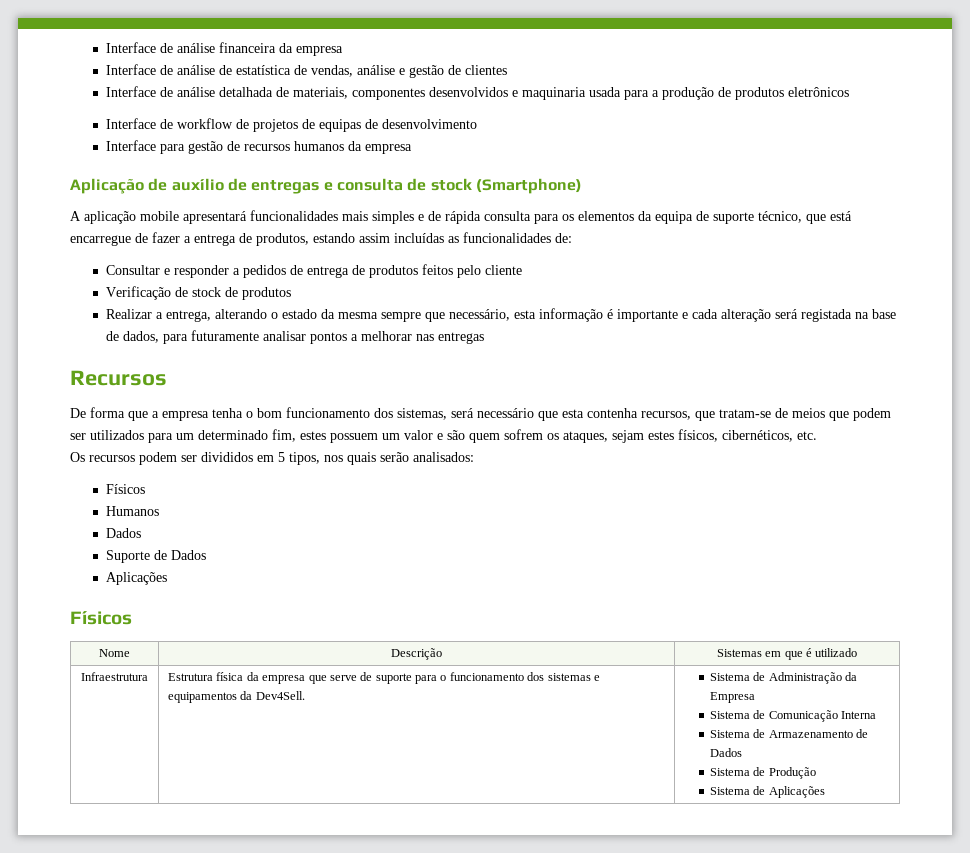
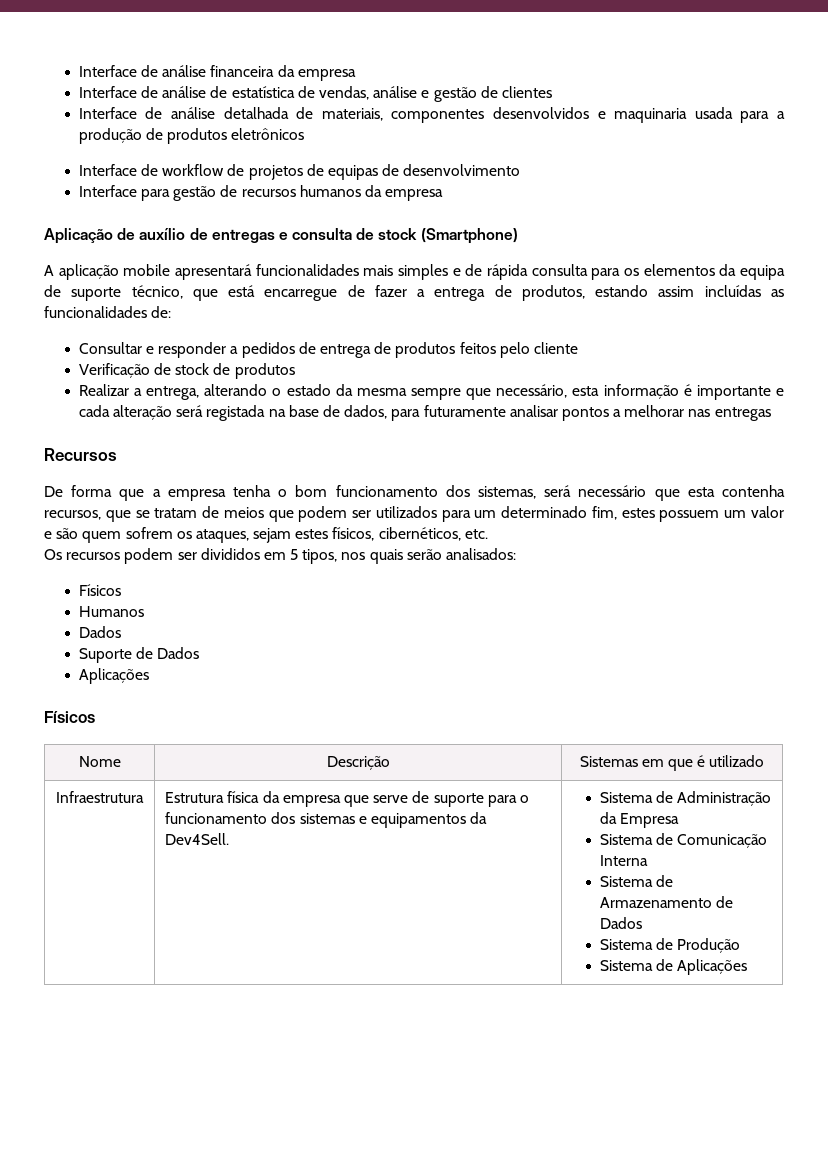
[719,409,771,418] tratam-se -> [135,508,198,518] se tratam

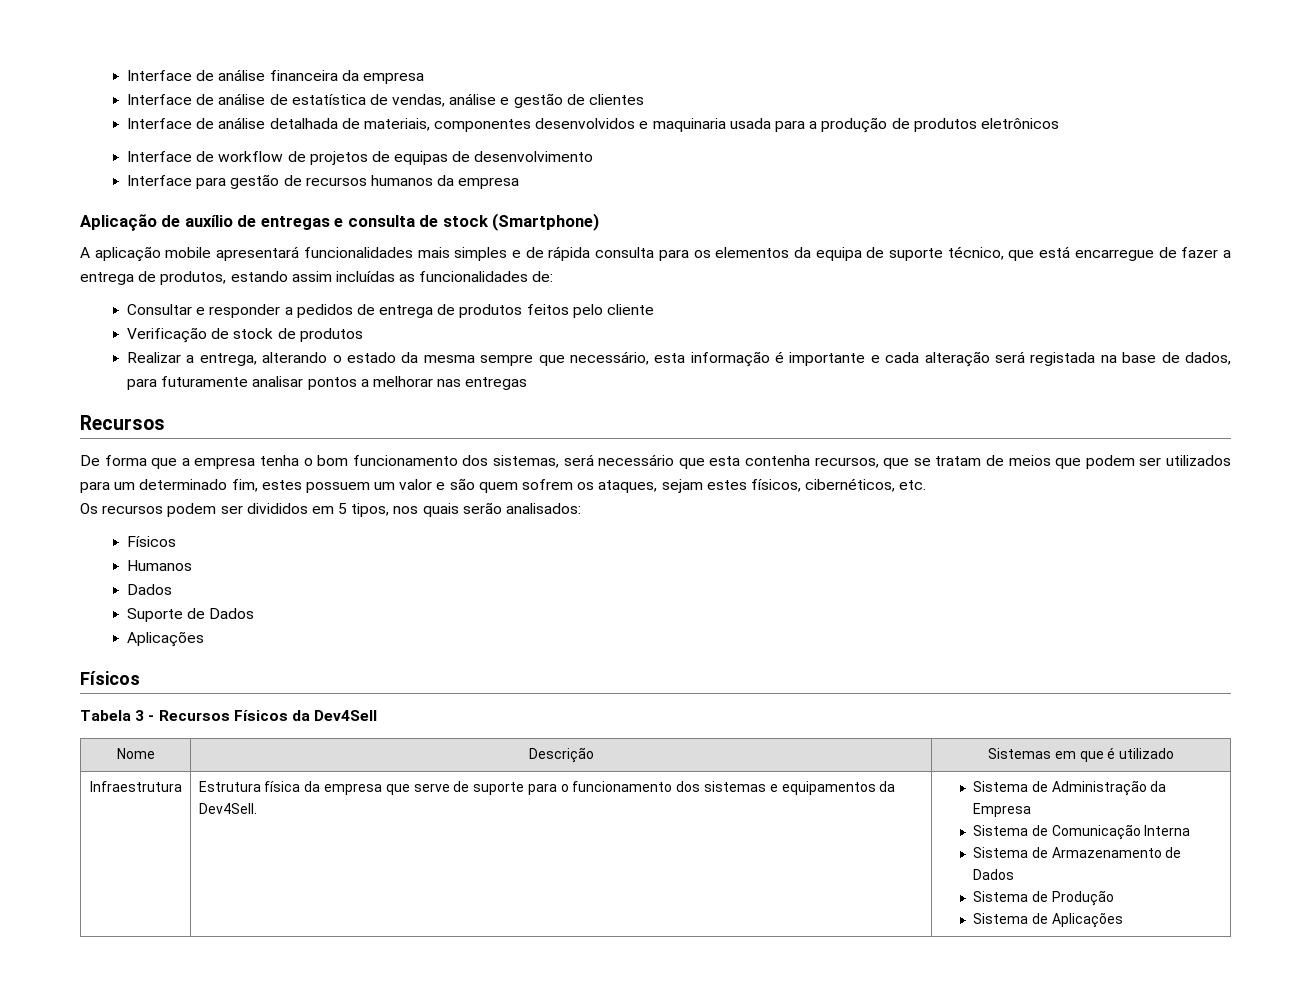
(95, 717) none -> [80,710,378,721] // Tabela 3 - Recursos Físicos da Dev4Sell

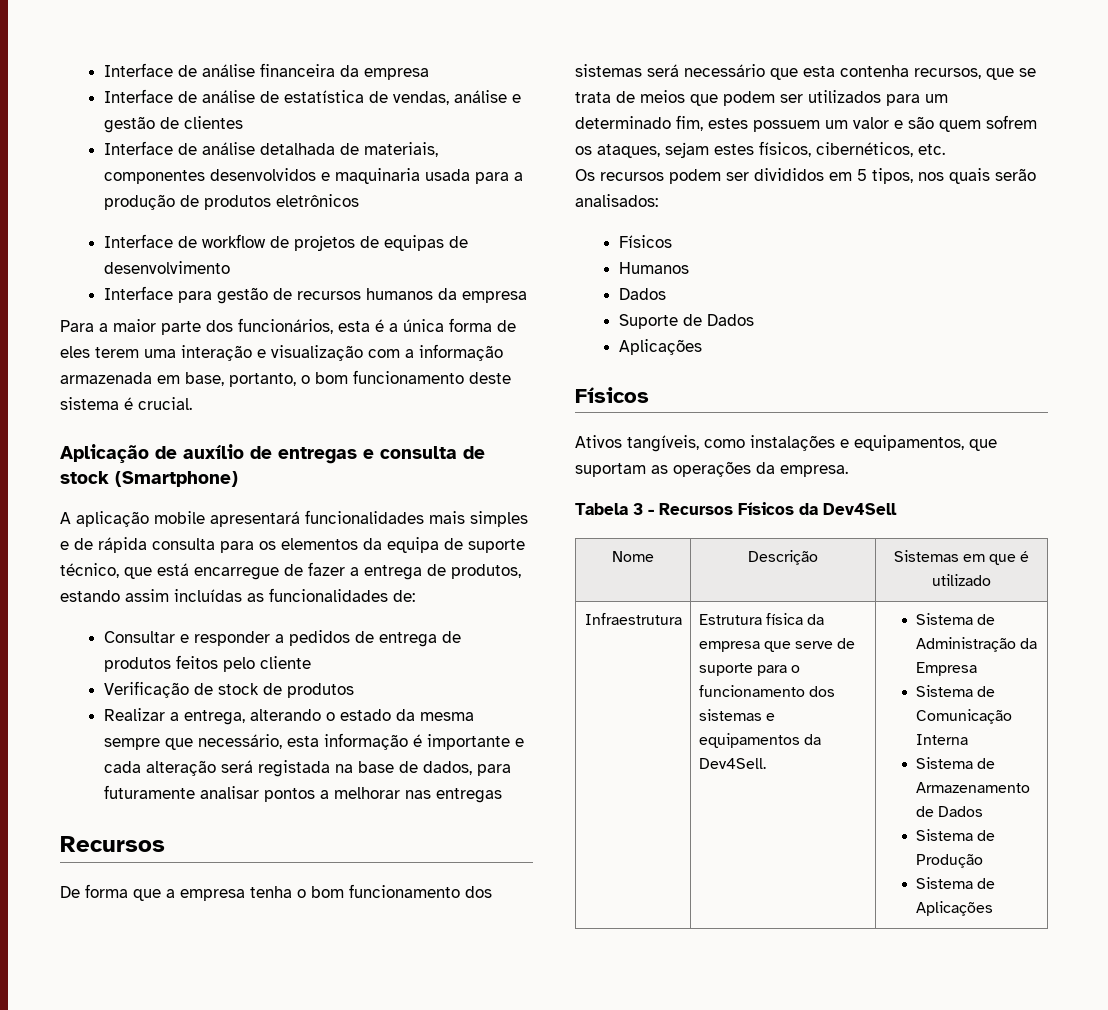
(520, 183) none -> [60,318,516,335] [60,344,503,361] [60,370,511,387] [60,397,192,410] // Para a maior parte dos funcionários, esta é a única forma de eles terem uma interação e visualização com a informação armazenada em base, portanto, o bom funcionamento deste sistema é crucial.
[493,455,559,468] sistemas, -> [575,64,642,77] sistemas
[935,456,982,466] tratam -> [575,92,611,103] trata
(140, 678) none -> [575,435,997,452] [575,461,848,477] // Ativos tangíveis, como instalações e equipamentos, que suportam as operações da empresa.

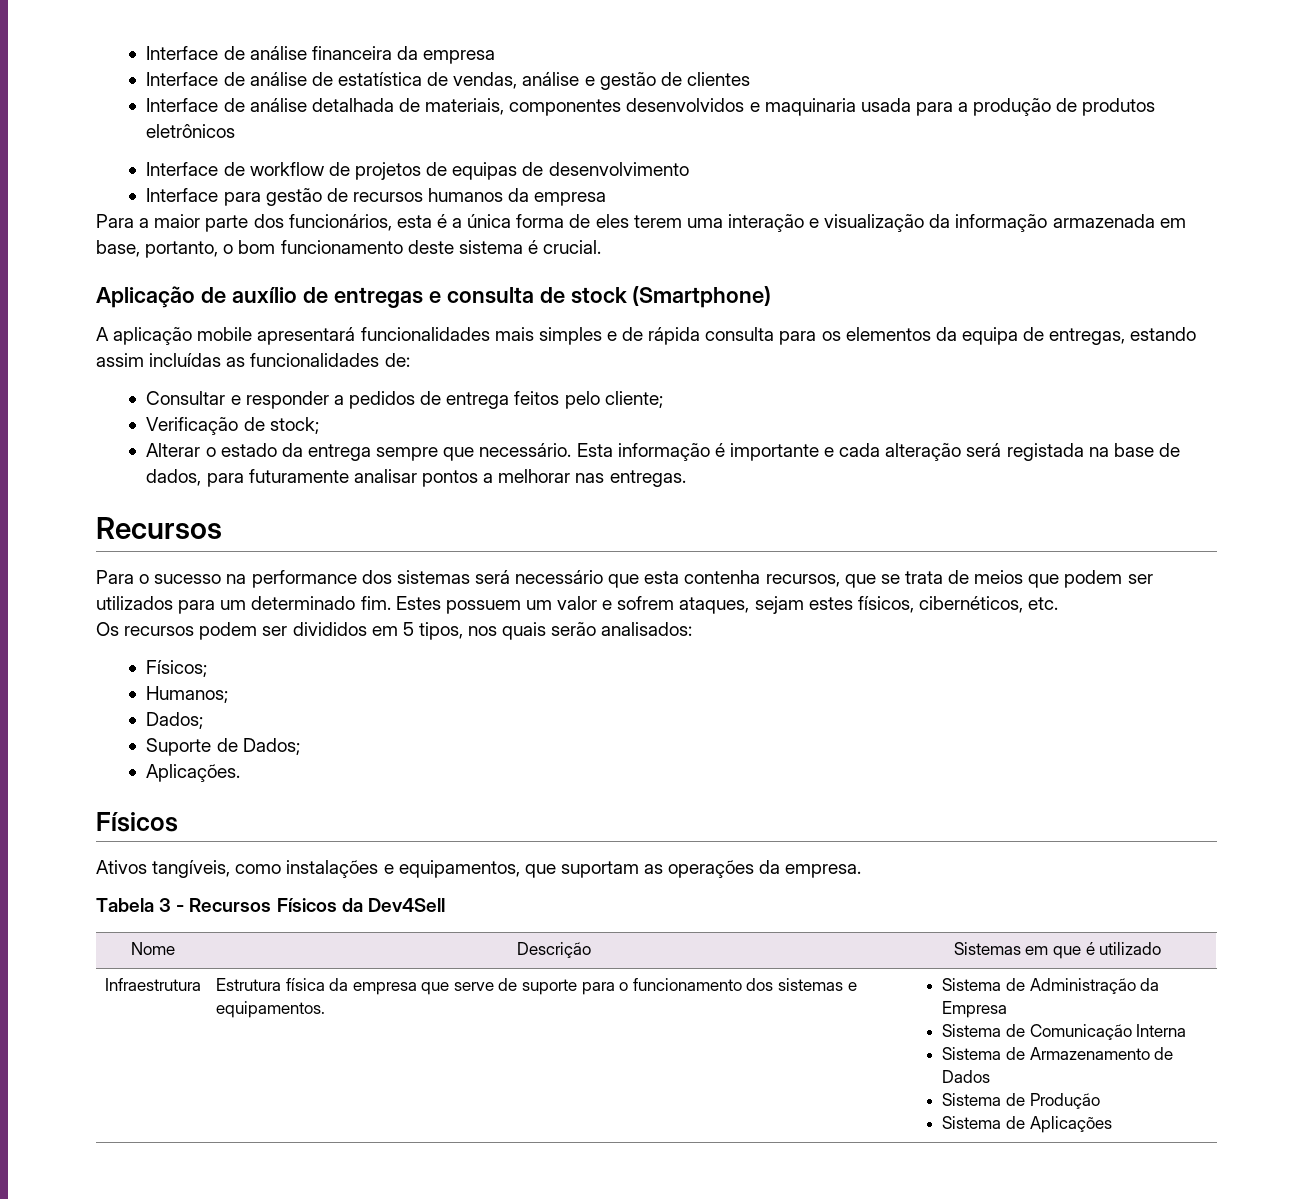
[368,349,414,358] com a -> [929,214,951,228] da
[468,539,525,553] [60,562,521,580] suporte técnico, que está encarregue de fazer a entrega de produtos, -> [1049,328,1126,345] entregas,
[442,631,462,643] [104,657,172,672] de produtos -> (510, 400) none
[260,656,312,669] cliente -> [604,391,663,408] cliente;
[218,683,355,698] [104,708,322,725] stock de produtos // Realizar a entrega, alterando -> [269,417,319,434] [146,443,201,457] stock; // Alterar
[420,712,475,721] mesma -> [307,444,371,461] entrega
[198,734,320,749] necessário, esta -> [479,443,613,457] necessário. Esta
[436,788,503,803] entregas -> [609,470,686,487] entregas.
[60,884,460,901] De forma que a empresa tenha o bom funcionamento -> [96,570,357,588] Para o sucesso na performance
[676,115,748,131] fim, estes -> [360,596,441,610] fim. Estes
[908,115,1037,132] [575,146,592,155] são quem sofrem os -> [617,596,675,610] sofrem
[619,235,673,248] [619,262,690,274] [619,288,667,300] Físicos // Humanos // Dados -> [146,660,208,677] [146,686,229,703] [146,712,204,729] Físicos; // Humanos; // Dados;
[707,314,755,326] [619,339,703,355] Dados // Aplicações -> [242,738,300,755] [146,764,241,782] Dados; // Aplicações.
[698,733,821,748] [698,758,766,769] equipamentos da Dev4Sell. -> [215,1001,325,1018] equipamentos.

